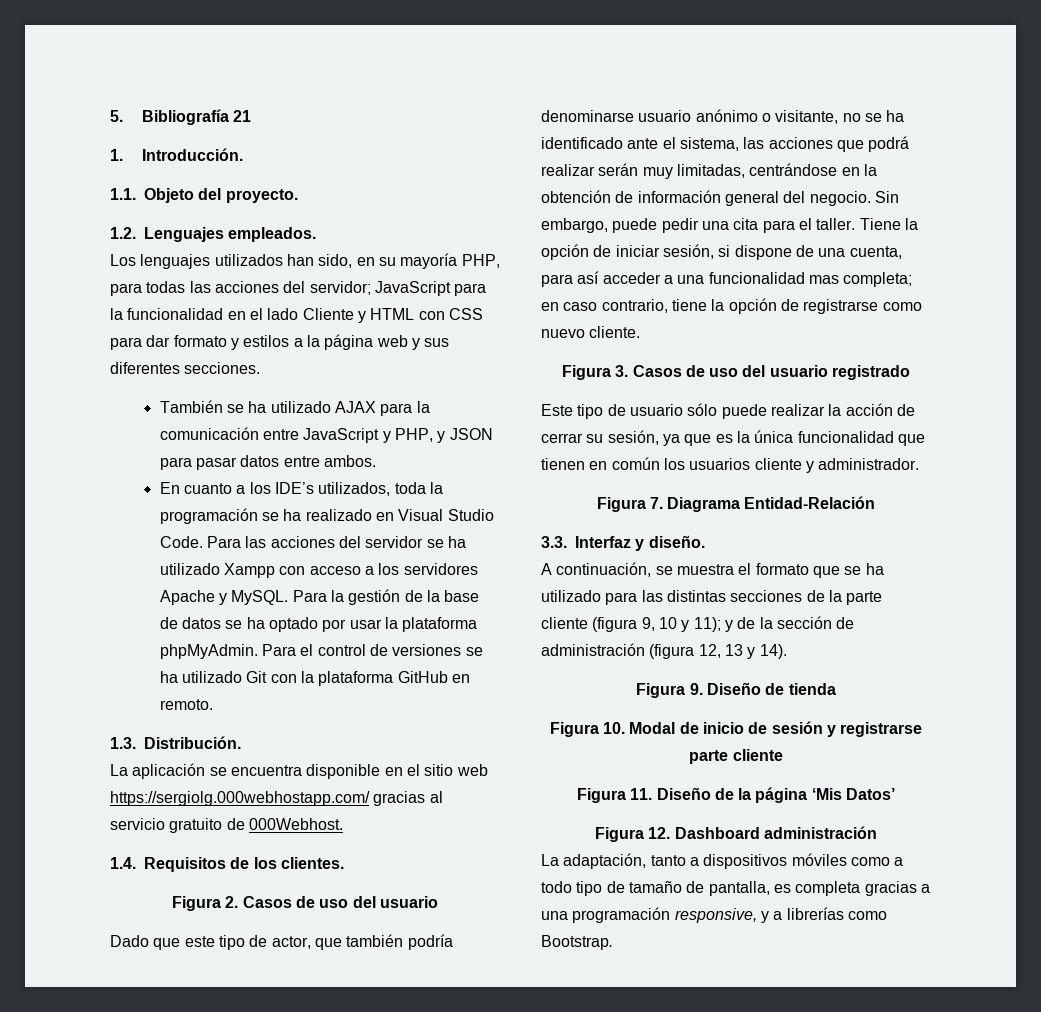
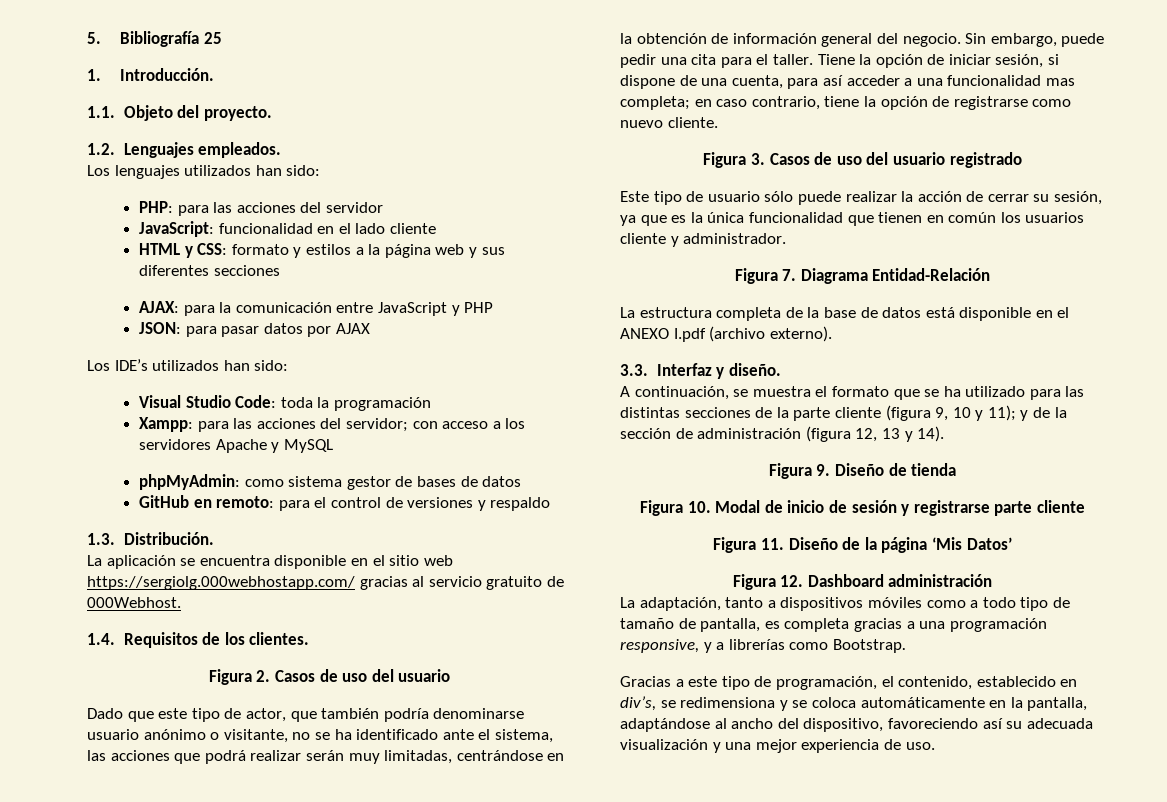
[233,110,252,122] 21 -> [203,32,222,44] 25
[318,253,500,269] [110,281,487,296] [110,308,483,323] [110,335,171,350] sido, en su mayoría PHP, para todas las acciones del servidor; JavaScript para la funcionalidad en el lado Cliente y HTML con CSS para dar -> [286,165,321,176] [139,201,383,216] [139,221,436,237] [139,243,228,258] sido: // PHP: para las acciones del servidor // JavaScript: funcionalidad en el lado cliente // HTML y CSS:
[184,362,261,374] [159,400,376,413] secciones. // También se ha utilizado AJAX -> [213,265,280,276] [139,301,180,313] secciones // AJAX:
[394,428,493,443] [159,455,376,470] [159,482,443,496] [159,508,494,524] [159,536,466,548] [159,563,275,578] PHP, y JSON para pasar datos entre ambos. // En cuanto a los IDE’s utilizados, toda la programación se ha realizado en Visual Studio Code. Para las acciones del servidor se ha utilizado Xampp -> [464,302,494,313] [139,322,370,337] [87,359,289,371] [139,395,431,411] [139,417,408,432] PHP // JSON: para pasar datos por AJAX // Los IDE’s utilizados han sido: // Visual Studio Code: toda la programación // Xampp: para las acciones del servidor;
[231,589,480,605] [159,617,478,632] [159,644,483,659] [159,671,470,686] [159,699,213,710] MySQL. Para la gestión de la base de datos se ha optado por usar la plataforma phpMyAdmin. Para el control de versiones se ha utilizado Git con la plataforma GitHub en remoto. -> [283,439,333,453] [139,474,522,490] [139,495,551,511] MySQL // phpMyAdmin: como sistema gestor de bases de datos // GitHub en remoto: para el control de versiones y respaldo
(876, 502) none -> [620,307,1070,321] [620,326,832,342] // La estructura completa de la base de datos está disponible en el ANEXO I.pdf (archivo externo).
(613, 942) none -> [620,676,1078,690] [620,696,1088,711] [620,718,1093,732] [620,739,935,753] // Gracias a este tipo de programación, el contenido, establecido en div’s, se redimensiona y se coloca automáticamente en la pantalla, adaptándose al ancho del dispositivo, favoreciendo así su adecuada visualización y una mejor experiencia de uso.

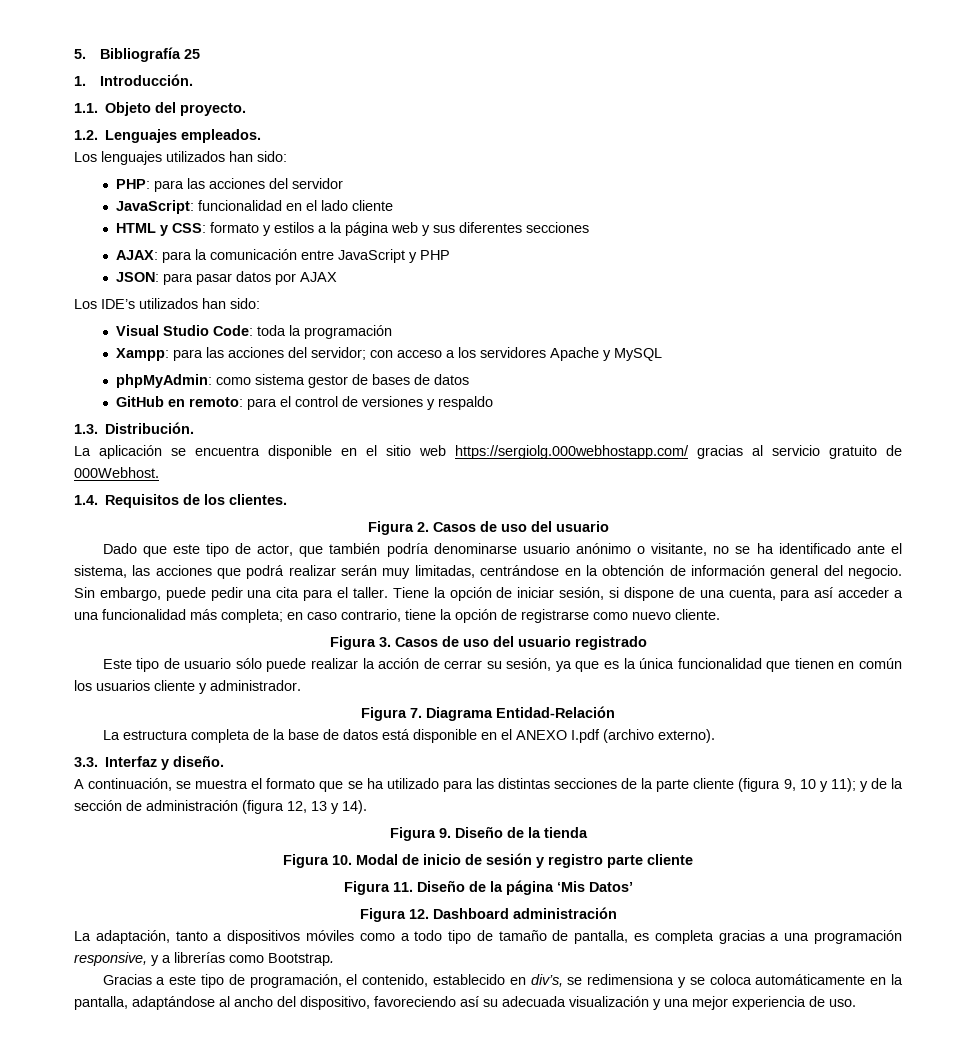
[1045,78,1075,86] mas -> [190,609,217,620] más
(907, 469) none -> [527,827,541,838] la
[913,500,990,516] registrarse -> [548,854,603,868] registro

